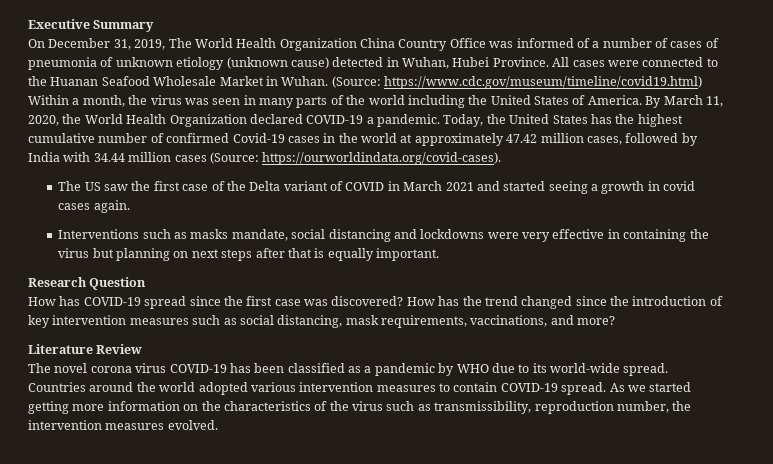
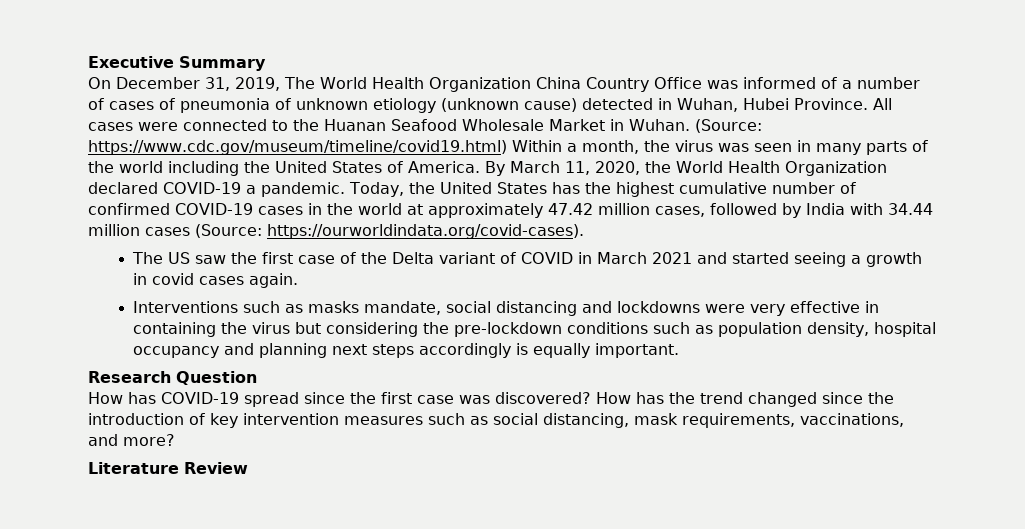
[232,133,285,143] Covid-19 -> [175,203,253,215] COVID-19
[116,248,312,261] planning on next steps after that -> [325,322,936,337] [132,343,511,358] considering the pre-lockdown conditions such as population density, hospital occupancy and planning next steps accordingly
[28,363,669,376] [28,382,692,395] [28,401,692,414] [28,420,218,430] // The novel corona virus COVID-19 has been classified as a pandemic by WHO due to its world-wide spread. Countries around the world adopted various intervention measures to contain COVID-19 spread. As we started getting more information on the characteristics of the virus such as transmissibility, reproduction number, the intervention measures evolved. -> (248, 468) none

